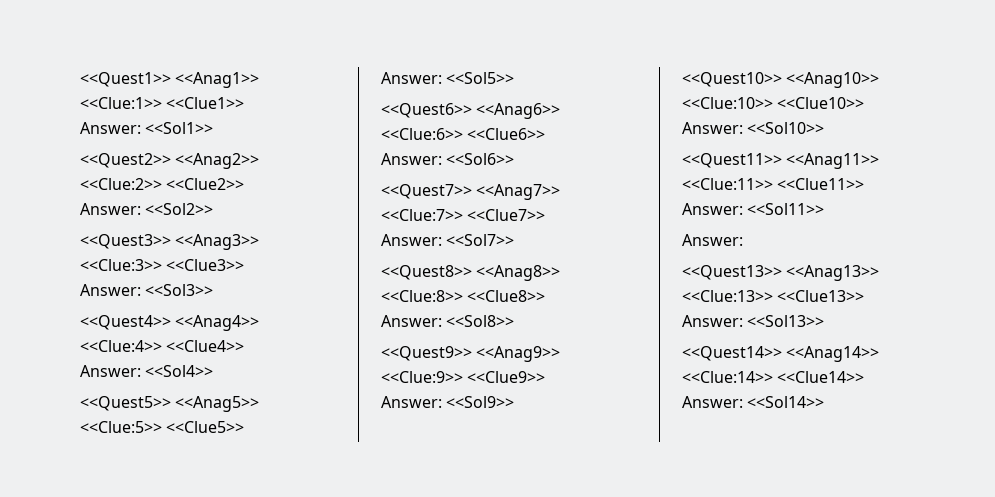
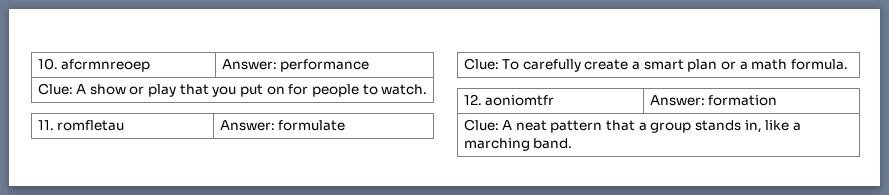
[80,72,260,88] [80,97,245,109] [80,122,214,134] [80,153,260,169] [80,178,245,190] [80,203,214,215] [80,234,260,250] [80,259,245,271] [80,284,214,296] [80,315,260,331] [80,340,245,352] [80,365,214,377] [80,396,260,412] [80,421,245,433] [381,72,515,84] [381,103,561,119] [381,128,546,140] [381,153,515,165] [381,184,561,200] [381,209,546,221] [381,234,515,246] [381,265,561,281] [381,290,546,302] [381,315,515,327] [381,346,561,362] [381,371,546,383] [381,396,515,408] [682,72,880,88] [682,97,865,109] [682,122,825,134] [682,153,880,169] [682,178,865,190] [682,203,825,215] [682,234,743,246] [682,265,880,281] [682,290,865,302] [682,315,825,327] [682,346,880,362] [682,371,865,383] [682,396,825,408] <<Quest1>> <<Anag1>> <<Clue:1>> <<Clue1>> // Answer: <<Sol1>> // <<Quest2>> <<Anag2>> <<Clue:2>> <<Clue2>> // Answer: <<Sol2>> // <<Quest3>> <<Anag3>> <<Clue:3>> <<Clue3>> // Answer: <<Sol3>> // <<Quest4>> <<Anag4>> <<Clue:4>> <<Clue4>> // Answer: <<Sol4>> // <<Quest5>> <<Anag5>> <<Clue:5>> <<Clue5>> // Answer: <<Sol5>> // <<Quest6>> <<Anag6>> <<Clue:6>> <<Clue6>> // Answer: <<Sol6>> // <<Quest7>> <<Anag7>> <<Clue:7>> <<Clue7>> // Answer: <<Sol7>> // <<Quest8>> <<Anag8>> <<Clue:8>> <<Clue8>> // Answer: <<Sol8>> // <<Quest9>> <<Anag9>> <<Clue:9>> <<Clue9>> // Answer: <<Sol9>> // <<Quest10>> <<Anag10>> <<Clue:10>> <<Clue10>> // Answer: <<Sol10>> // <<Quest11>> <<Anag11>> <<Clue:11>> <<Clue11>> // Answer: <<Sol11>> // Answer: // <<Quest13>> <<Anag13>> <<Clue:13>> <<Clue13>> // Answer: <<Sol13>> // <<Quest14>> <<Anag14>> <<Clue:14>> <<Clue14>> // Answer: <<Sol14>> -> [37,58,151,72] [221,59,370,72] [37,83,428,97] [37,120,125,131] [219,120,346,131] [463,58,848,72] [463,94,555,106] [649,95,778,106] [463,119,801,133] [463,138,573,151] 10. afcrmnreoep | Answer: performance // Clue: A show or play that you put on for people to watch. // 11. romfletau | Answer: formulate // Clue: To carefully create a smart plan or a math formula. // 12. aoniomtfr | Answer: formation // Clue: A neat pattern that a group stands in, like a marching band.

